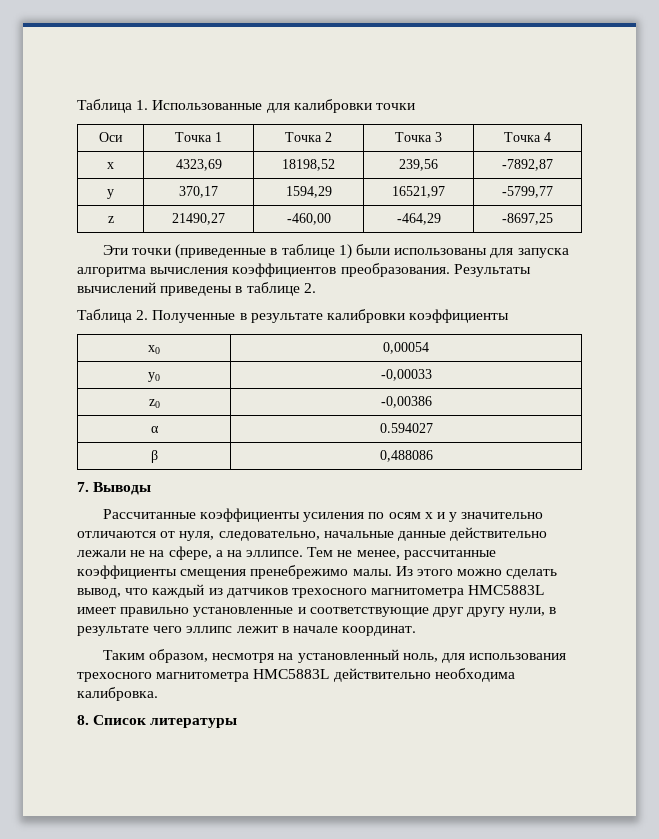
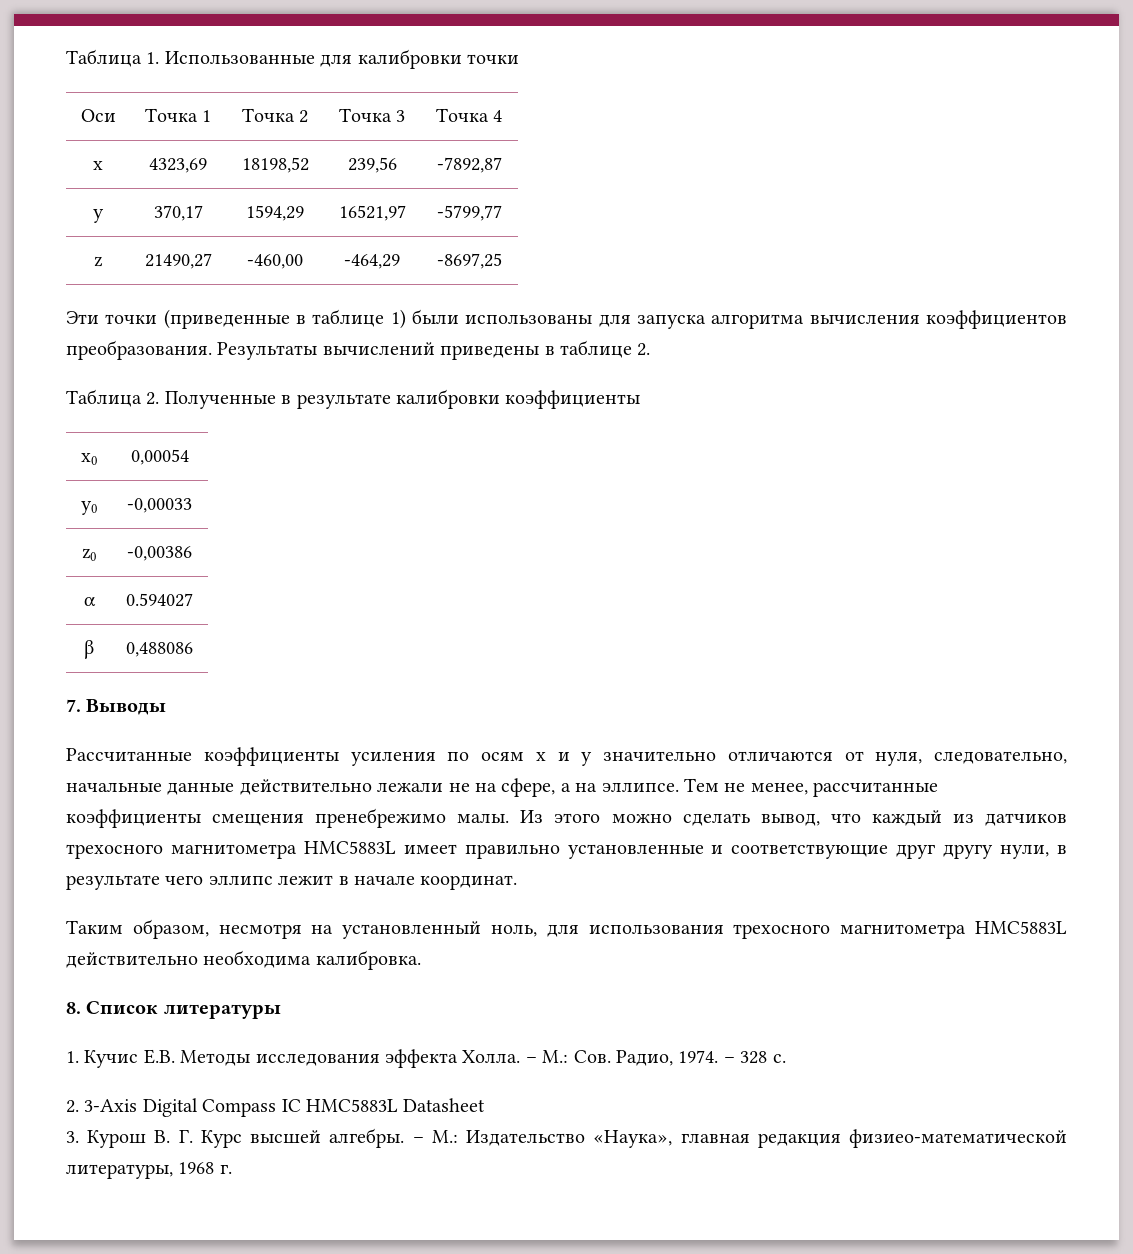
(238, 723) none -> [66,1049,786,1068] [66,1098,486,1117] [66,1128,1068,1148] [66,1162,232,1179] // 1. Кучис Е.В. Методы исследования эффекта Холла. – М.: Сов. Радио, 1974. – 328 с. // 2. 3-Axis Digital Compass IC HMC5883L Datasheet // 3. Курош В. Г. Курс высшей алгебры. – М.: Издательство «Наука», главная редакция физиео-математической литературы, 1968 г.

